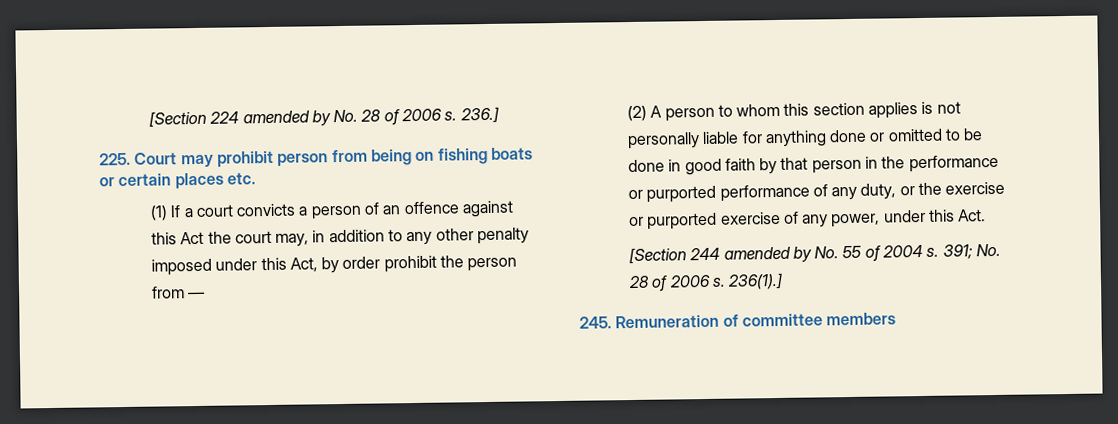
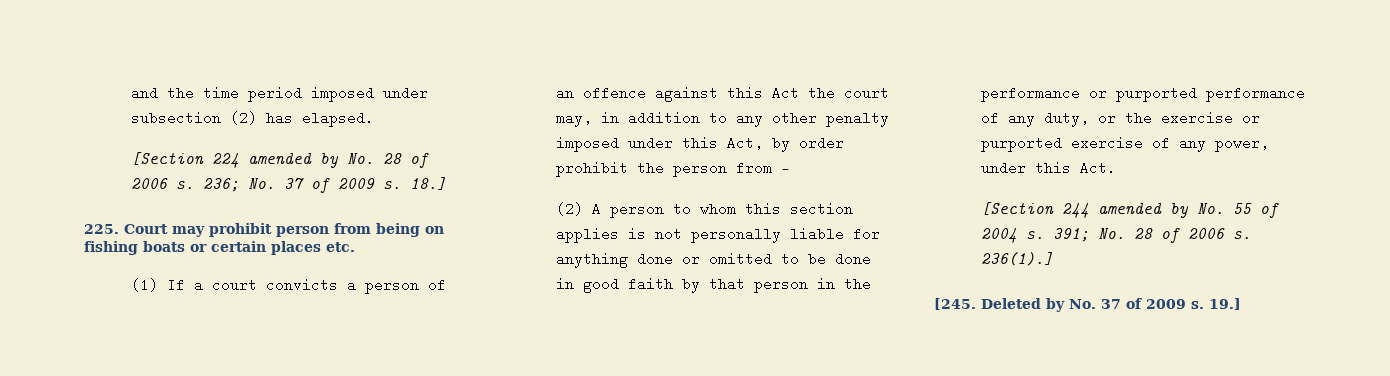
(148, 119) none -> [130,86,428,102] [130,111,374,127] and the time period imposed under subsection (2) has elapsed. //
[459,106,499,124] 236.] -> [202,177,446,193] 236; No. 37 of 2009 s. 18.]
[579,312,897,329] 245. Remuneration of committee members -> [934,298,1241,312] [245. Deleted by No. 37 of 2009 s. 19.]

